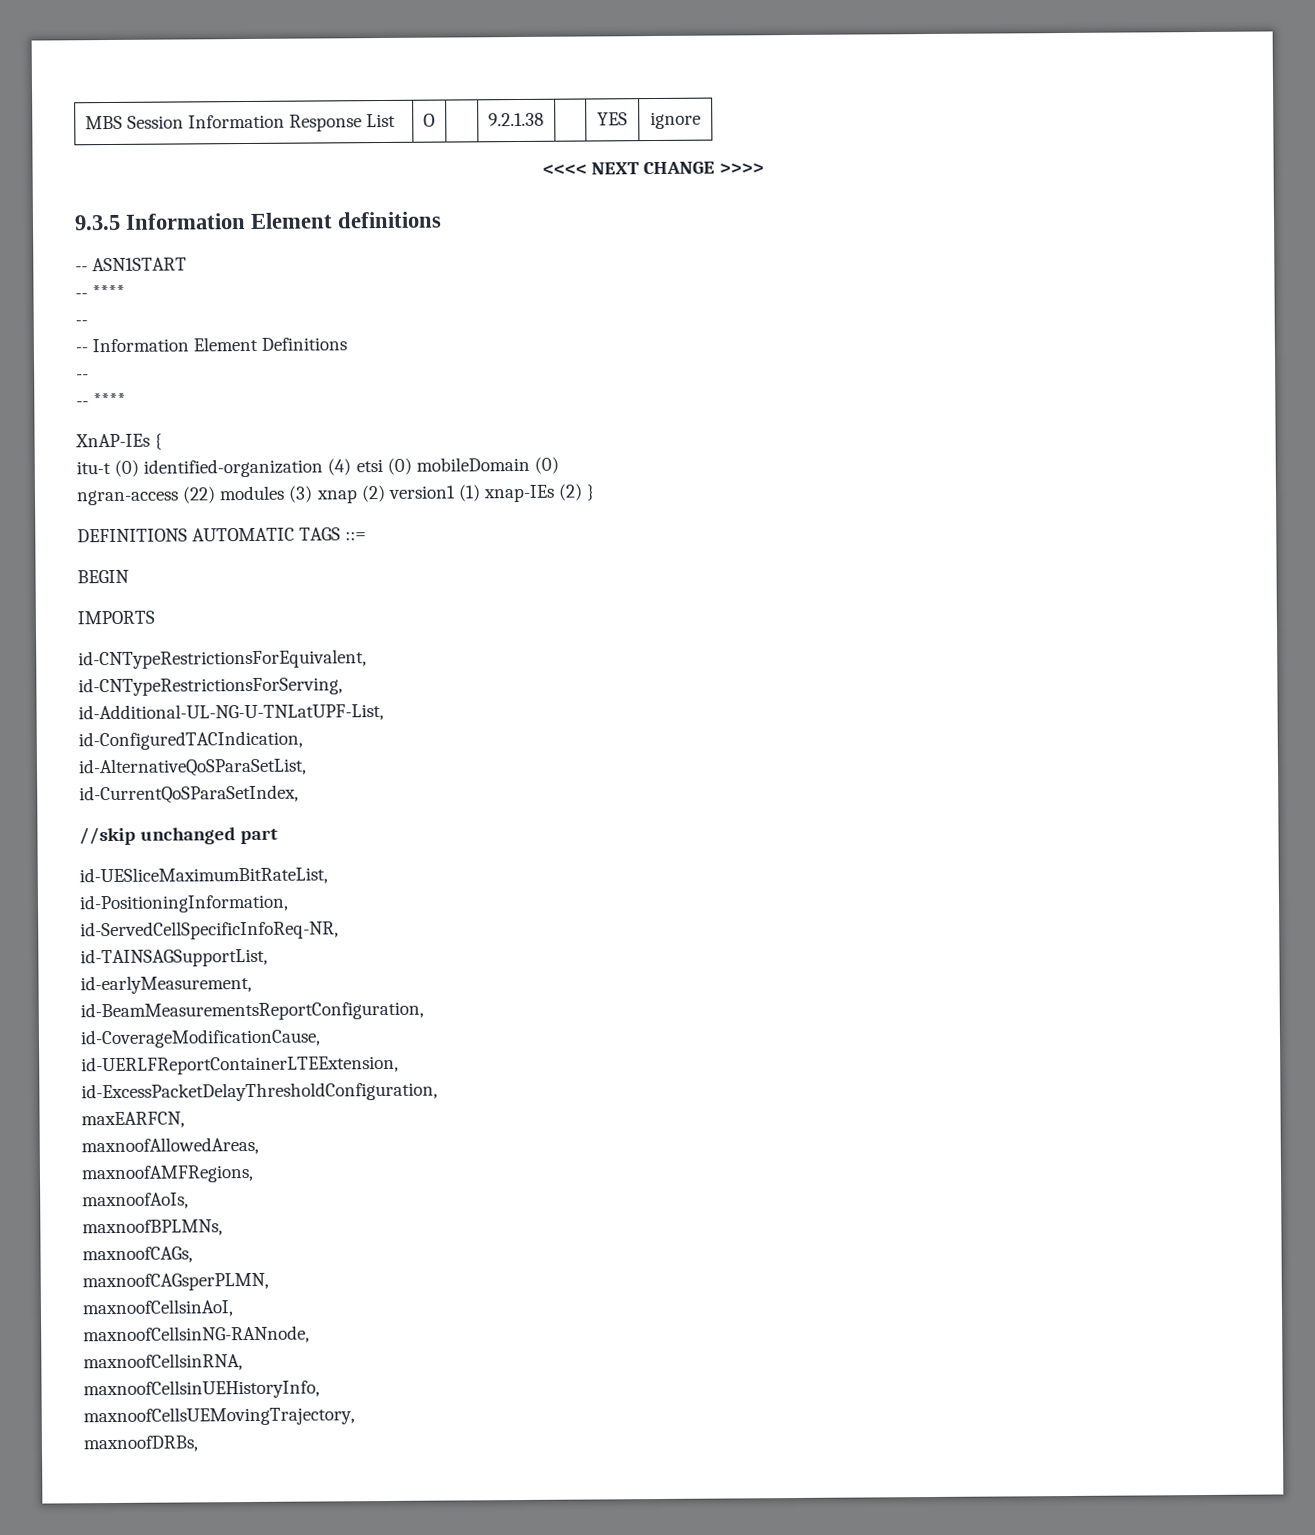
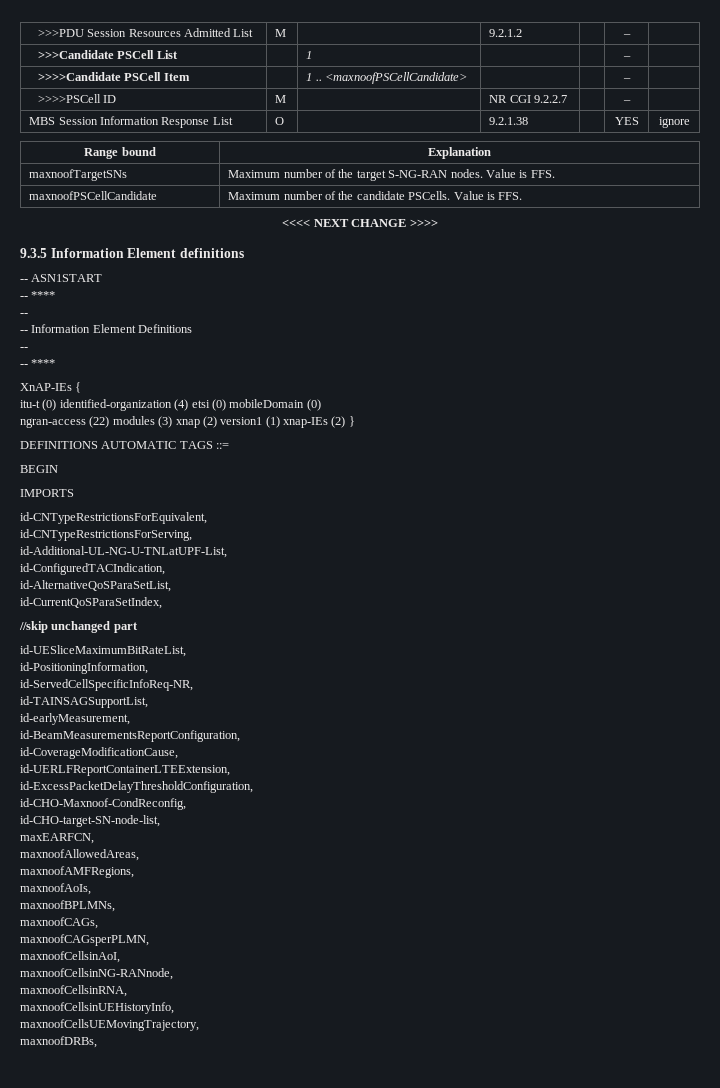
(84, 122) none -> [37,28,254,37] [275,29,287,37] [489,29,523,37] [622,34,631,37] [37,50,178,59] [306,51,313,59] [622,56,631,59] [37,72,190,81] [306,72,468,84] [622,78,631,81] [37,94,117,103] [275,95,287,103] [489,95,568,103] [622,100,631,103] >>>PDU Session Resources Admitted List | M | | 9.2.1.2 | | – | // >>>Candidate PSCell List | | 1 | | | – | // >>>>Candidate PSCell Item | | 1 .. <maxnoofPSCellCandidate> | | | – | // >>>>PSCell ID | M | | NR CGI 9.2.2.7 | | – | //
(701, 120) none -> [84,147,156,159] [428,147,491,159] [29,169,128,181] [228,169,555,181] [29,191,158,200] [228,191,523,200] // Range bound | Explanation // maxnoofTargetSNs | Maximum number of the target S-NG-RAN nodes. Value is FFS. // maxnoofPSCellCandidate | Maximum number of the candidate PSCells. Value is FFS.
(438, 1092) none -> [20,798,186,810] [20,815,160,827] // id-CHO-Maxnoof-CondReconfig, // id-CHO-target-SN-node-list,

